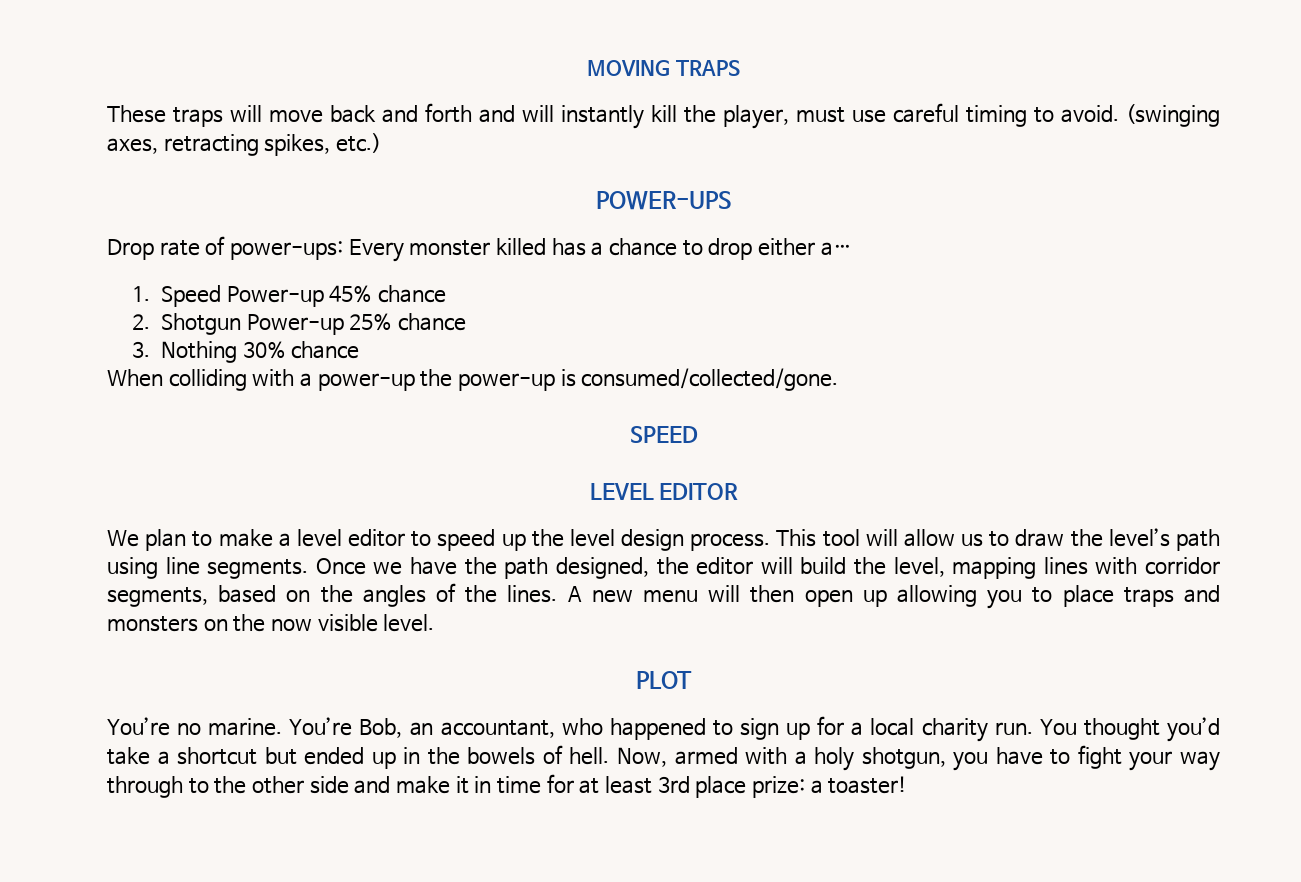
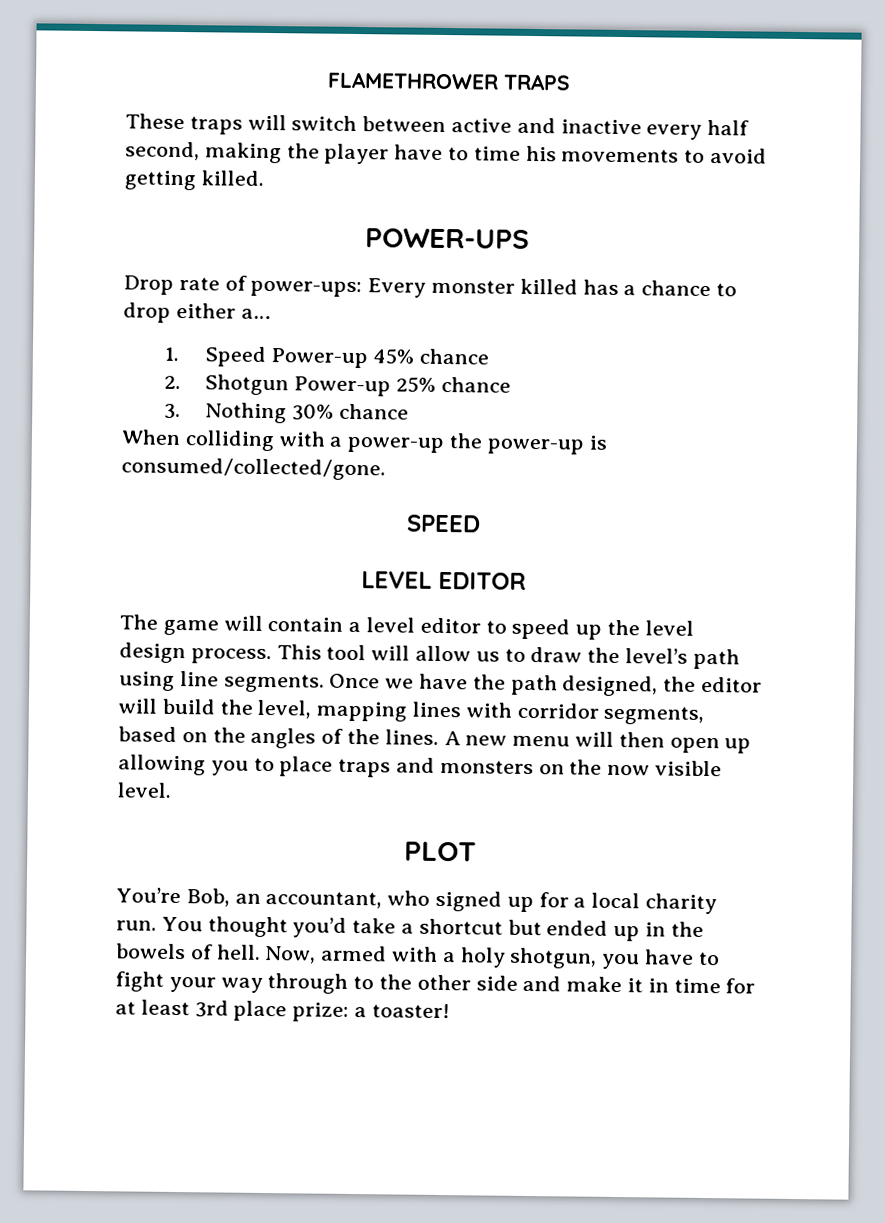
[587,60,671,76] MOVING -> [326,71,499,90] FLAMETHROWER
[269,103,1221,129] [107,133,381,156] move back and forth and will instantly kill the player, must use careful timing to avoid. (swinging axes, retracting spikes, etc.) -> [291,115,750,140] [125,141,768,165] [124,170,264,191] switch between active and inactive every half second, making the player have to time his movements to avoid getting killed.
[107,529,273,551] We plan to make -> [119,614,344,636] The game will contain
[177,717,353,736] no marine. You’re -> (181, 895) none
[609,718,780,740] happened to sign -> [435,890,503,912] signed

